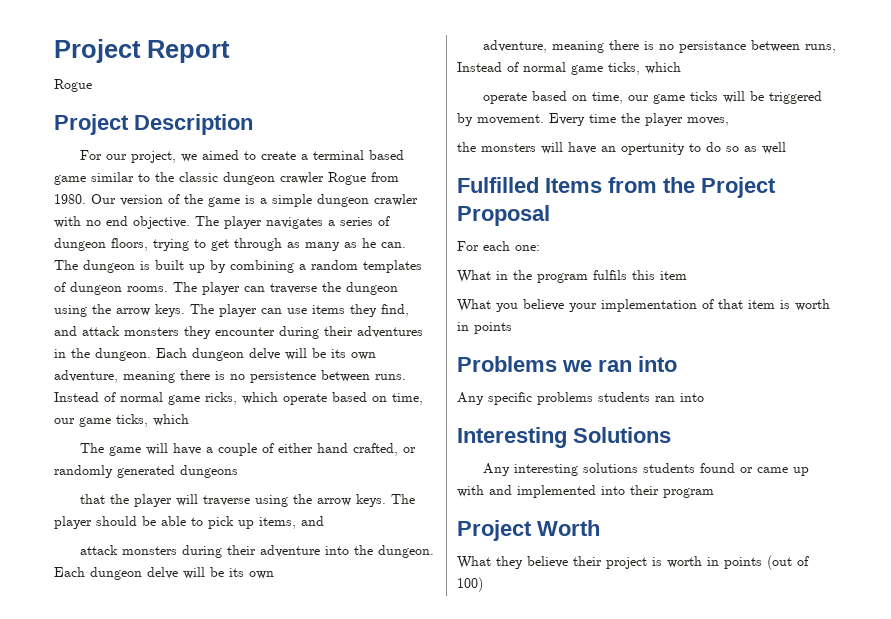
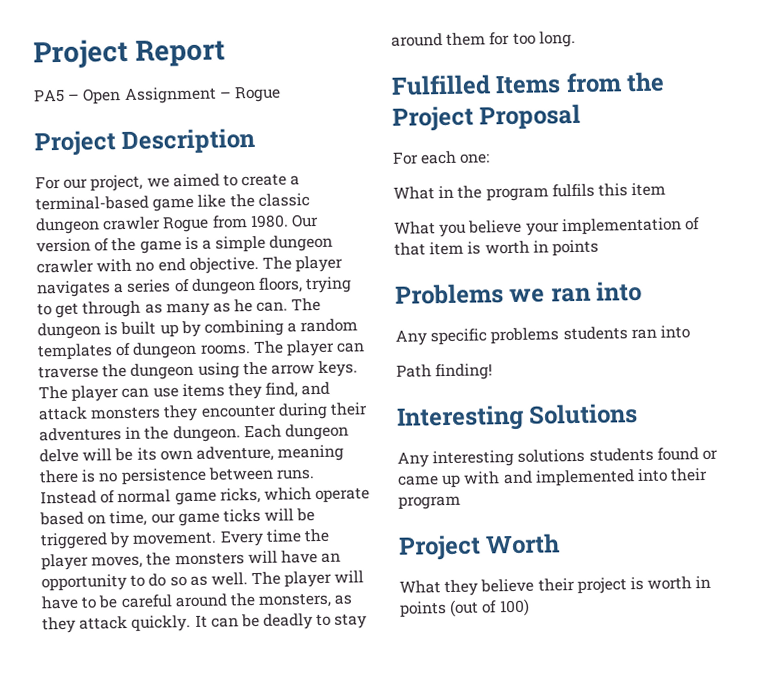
(230, 51) none -> [33,86,232,105] PA5 – Open Assignment –
[312,150,404,160] [54,172,150,185] terminal based game similar to -> [35,194,227,212] terminal-based game like
[116,414,189,427] [79,443,416,456] [54,465,238,478] [79,494,415,507] [54,516,324,529] [79,545,434,558] [54,567,274,580] [482,40,836,53] [457,62,681,75] [482,91,685,104] ticks, which // The game will have a couple of either hand crafted, or randomly generated dungeons // that the player will traverse using the arrow keys. The player should be able to pick up items, and // attack monsters during their adventure into the dungeon. Each dungeon delve will be its own // adventure, meaning there is no persistance between runs, Instead of normal game ticks, which // operate based on time, our game -> (220, 519) none
(729, 121) // -> (144, 562) none
[621,143,685,155] opertunity -> [41,574,127,592] opportunity
[762,142,786,154] well -> [210,570,365,588] [41,592,354,610] [42,613,368,634] [391,30,576,48] well. The player will have to be careful around the monsters, as they attack quickly. It can be deadly to stay around them for too long.
(704, 397) none -> [396,363,494,381] // Path finding!

